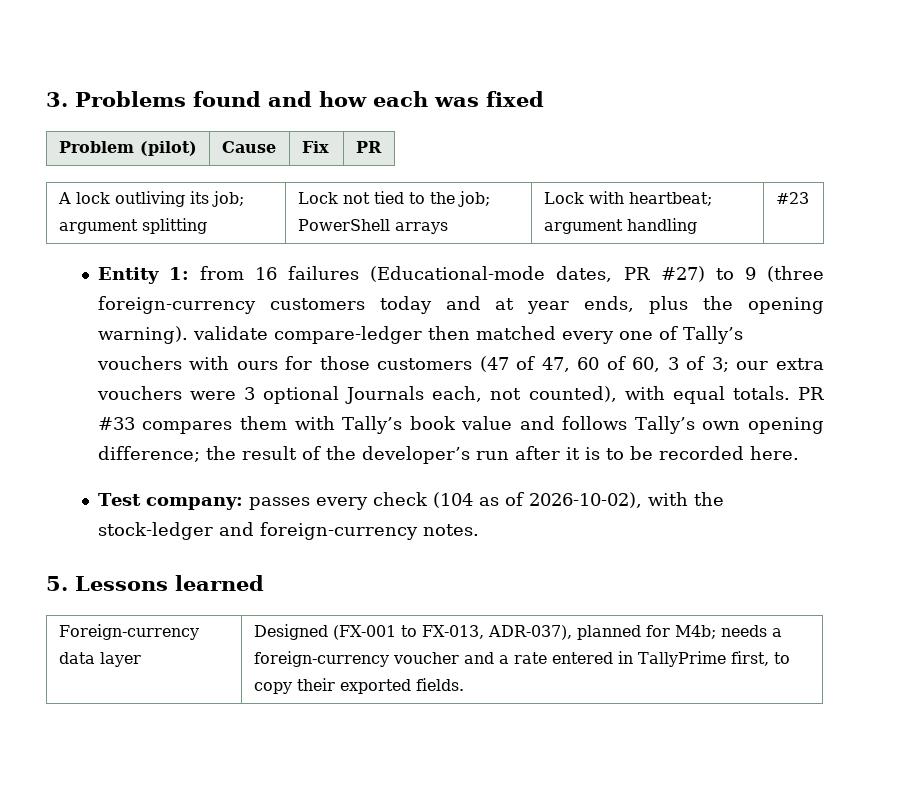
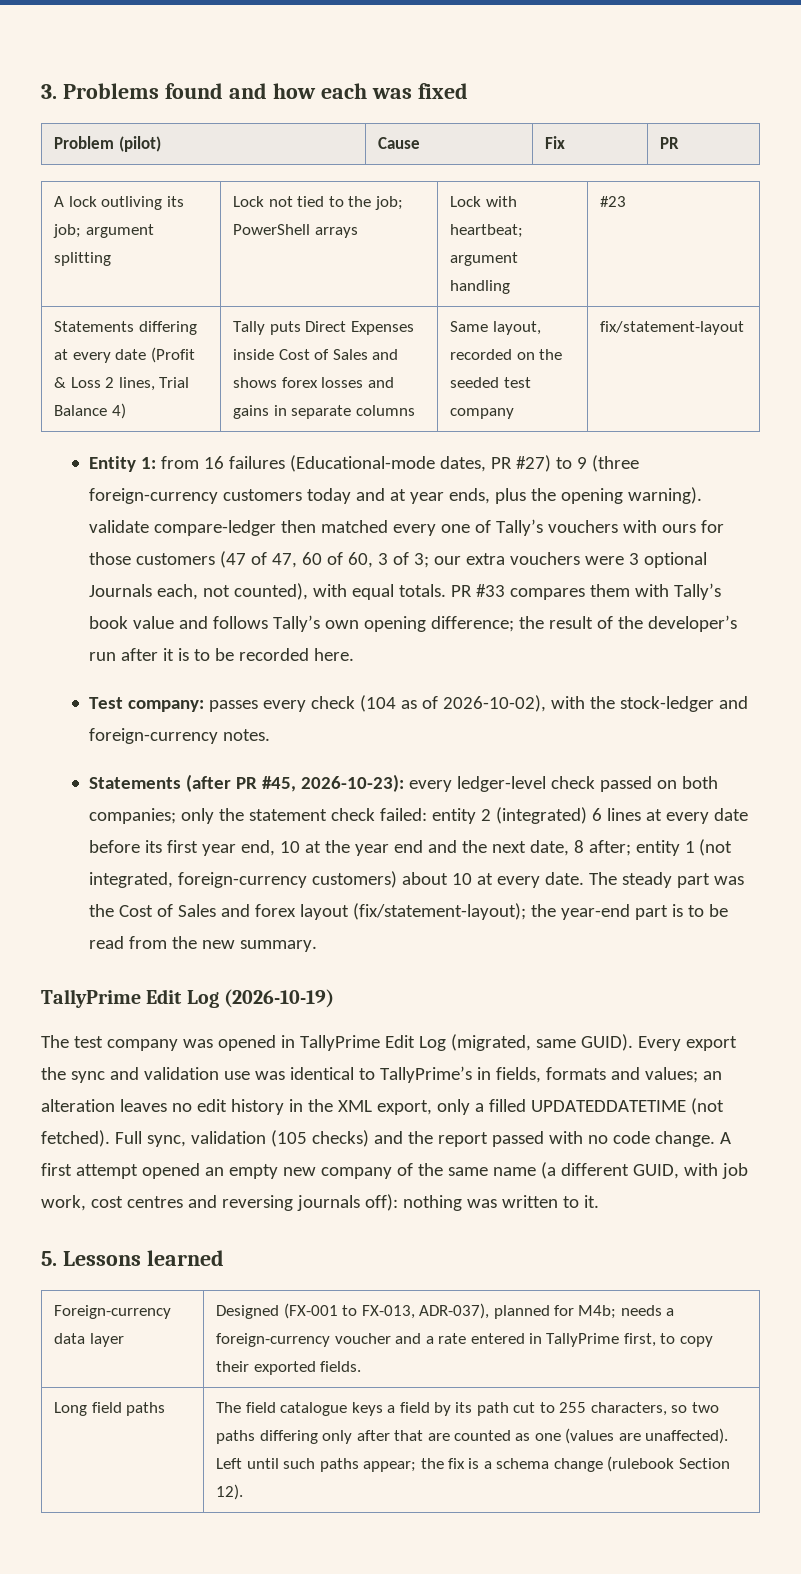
(809, 198) none -> [54,321,197,335] [54,347,195,363] [54,377,190,391] [54,403,126,419] [233,321,414,335] [233,349,399,360] [233,377,394,388] [233,405,415,419] [450,321,541,335] [450,349,563,360] [450,377,531,388] [450,408,515,419] [600,321,745,335] // Statements differing at every date (Profit & Loss 2 lines, Trial Balance 4) | Tally puts Direct Expenses inside Cost of Sales and shows forex losses and gains in separate columns | Same layout, recorded on the seeded test company | fix/statement-layout
(479, 530) none -> [88,774,718,792] [88,807,748,824] [88,839,733,856] [88,871,744,888] [88,903,728,920] [88,936,317,952] [41,989,335,1008] [41,1034,737,1051] [41,1066,722,1083] [41,1098,724,1115] [41,1130,731,1147] [41,1162,748,1179] [41,1194,599,1211] // Statements (after PR #45, 2026-10-23): every ledger-level check passed on both companies; only the statement check failed: entity 2 (integrated) 6 lines at every date before its first year end, 10 at the year end and the next date, 8 after; entity 1 (not integrated, foreign-currency customers) about 10 at every date. The steady part was the Cost of Sales and forex layout (fix/statement-layout); the year-end part is to be read from the new summary. // TallyPrime Edit Log (2026-10-19) // The test company was opened in TallyPrime Edit Log (migrated, same GUID). Every export the sync and validation use was identical to TallyPrime’s in fields, formats and values; an alteration leaves no edit history in the XML export, only a filled UPDATEDDATETIME (not fetched). Full sync, validation (105 checks) and the report passed with no code change. A first attempt opened an empty new company of the same name (a different GUID, with job work, cost centres and reversing journals off): nothing was written to it.
(464, 684) none -> [54,1402,166,1416] [216,1402,719,1416] [216,1428,729,1444] [216,1456,730,1472] [216,1484,244,1500] // Long field paths | The field catalogue keys a field by its path cut to 255 characters, so two paths differing only after that are counted as one (values are unaffected). Left until such paths appear; the fix is a schema change (rulebook Section 12).

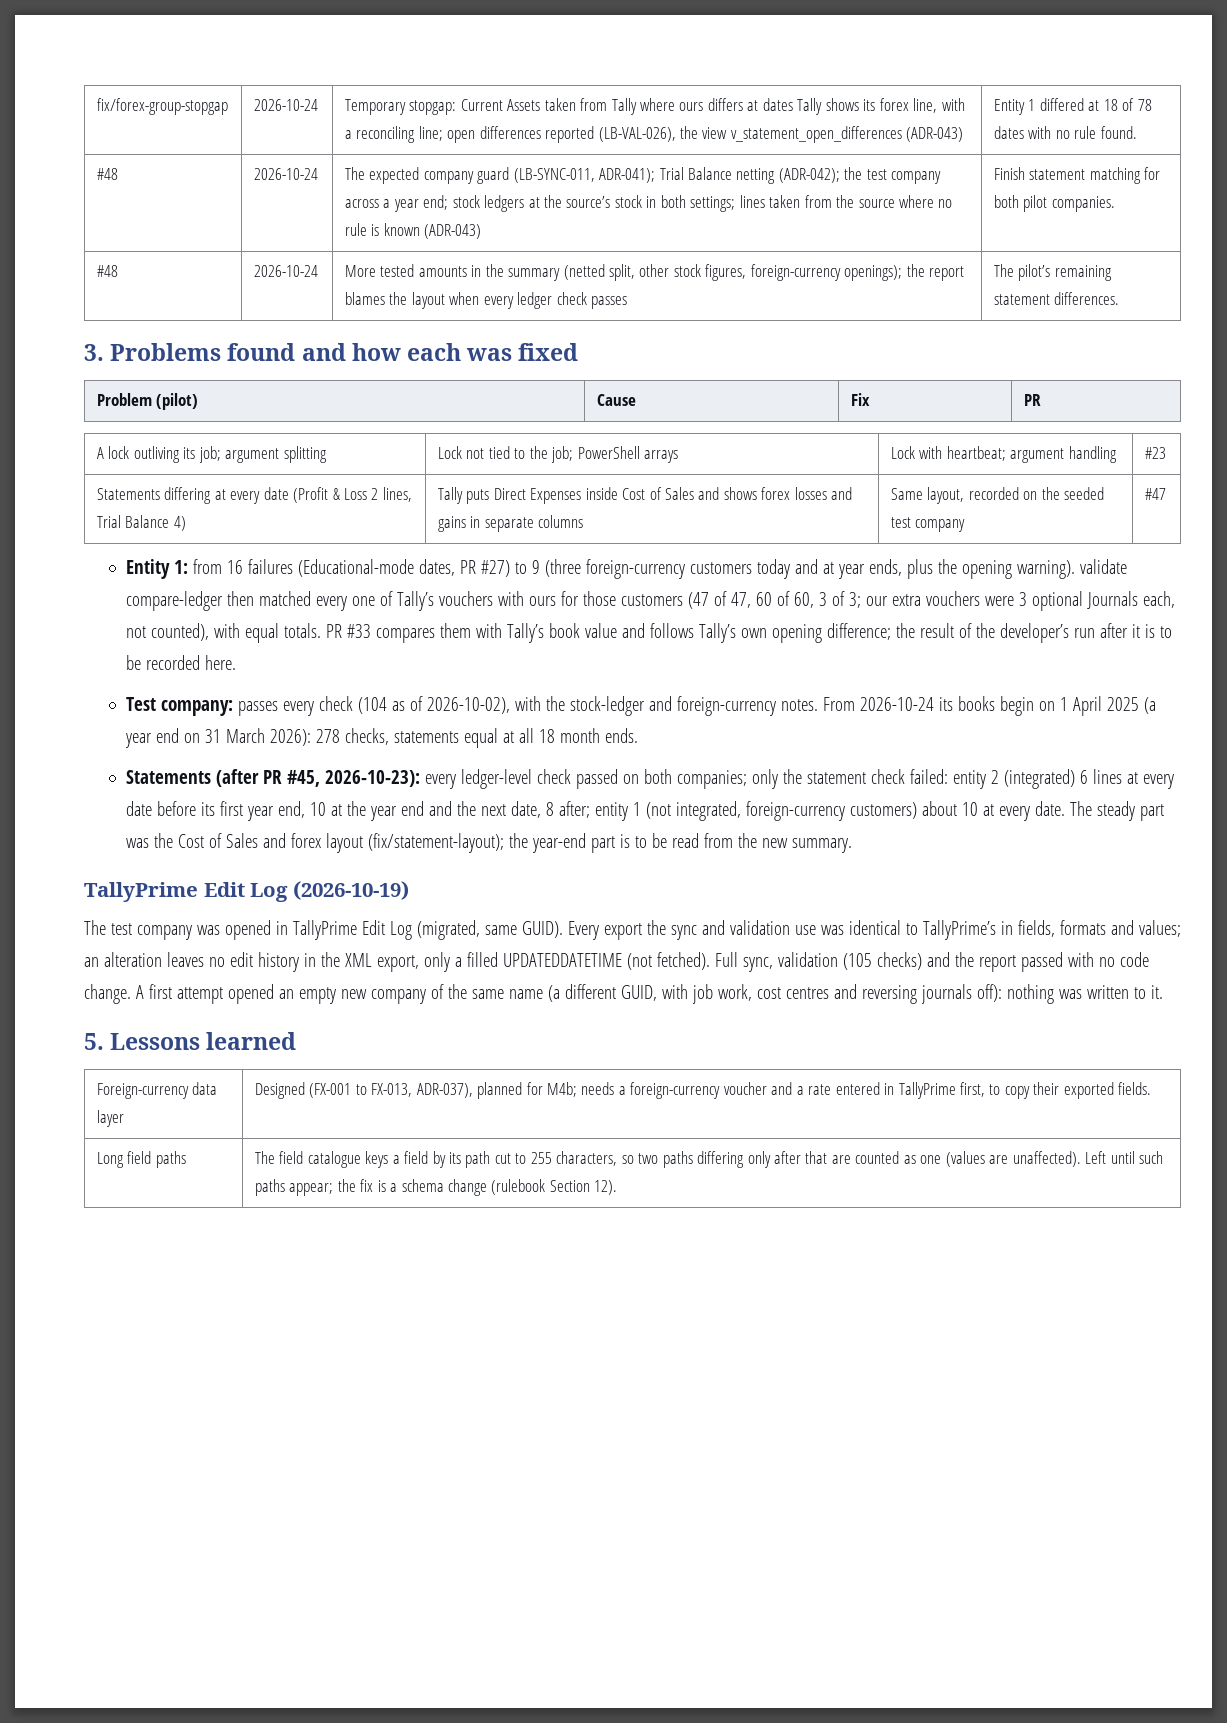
(41, 91) none -> [96,98,228,115] [253,99,318,111] [344,98,965,115] [344,126,964,143] [993,98,1152,115] [993,126,1137,139] [96,168,118,180] [253,168,318,180] [344,167,942,184] [344,195,953,212] [344,223,482,239] [993,167,1161,184] [993,195,1115,212] [96,265,118,277] [253,265,318,277] [344,264,965,281] [344,292,627,309] [993,264,1112,281] [993,292,1120,305] fix/forex-group-stopgap | 2026-10-24 | Temporary stopgap: Current Assets taken from Tally where ours differs at dates Tally shows its forex line, with a reconciling line; open differences reported (LB-VAL-026), the view v_statement_open_differences (ADR-043) | Entity 1 differed at 18 of 78 dates with no rule found. // #48 | 2026-10-24 | The expected company guard (LB-SYNC-011, ADR-041); Trial Balance netting (ADR-042); the test company across a year end; stock ledgers at the source’s stock in both settings; lines taken from the source where no rule is known (ADR-043) | Finish statement matching for both pilot companies. // #48 | 2026-10-24 | More tested amounts in the summary (netted split, other stock figures, foreign-currency openings); the report blames the layout when every ledger check passes | The pilot’s remaining statement differences. //
[600,321,745,335] fix/statement-layout -> [1144,488,1166,500] #47
(270, 735) none -> [822,696,1156,716] [124,728,638,748] From 2026-10-24 its books begin on 1 April 2025 (a year end on 31 March 2026): 278 checks, statements equal at all 18 month ends.

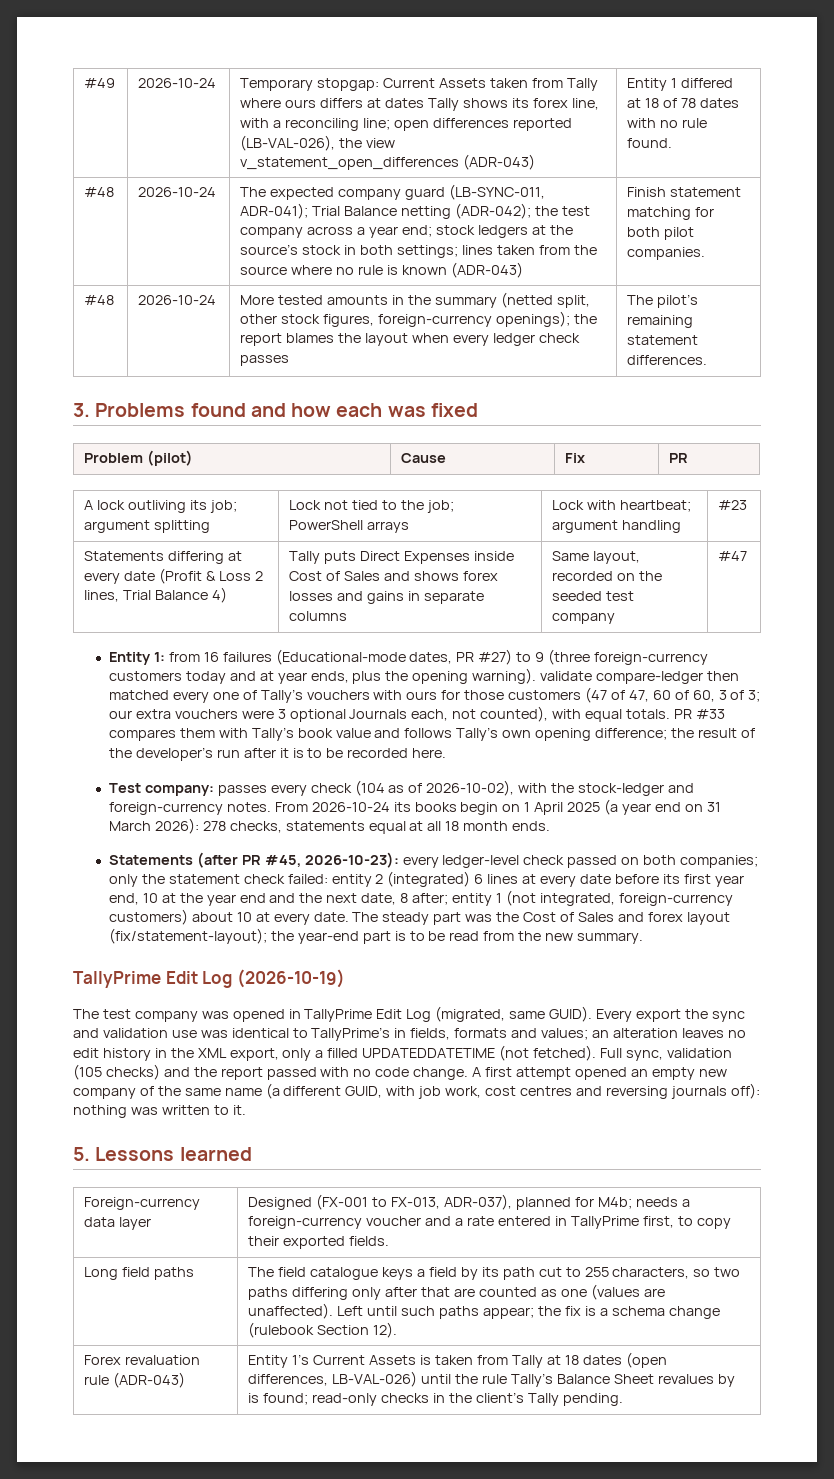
[96,98,228,115] fix/forex-group-stopgap -> [84,78,116,88] #49
(618, 1187) none -> [84,1355,201,1365] [84,1372,186,1388] [248,1352,667,1368] [248,1371,735,1387] [248,1392,623,1406] // Forex revaluation rule (ADR-043) | Entity 1’s Current Assets is taken from Tally at 18 dates (open differences, LB-VAL-026) until the rule Tally’s Balance Sheet revalues by is found; read-only checks in the client’s Tally pending.

